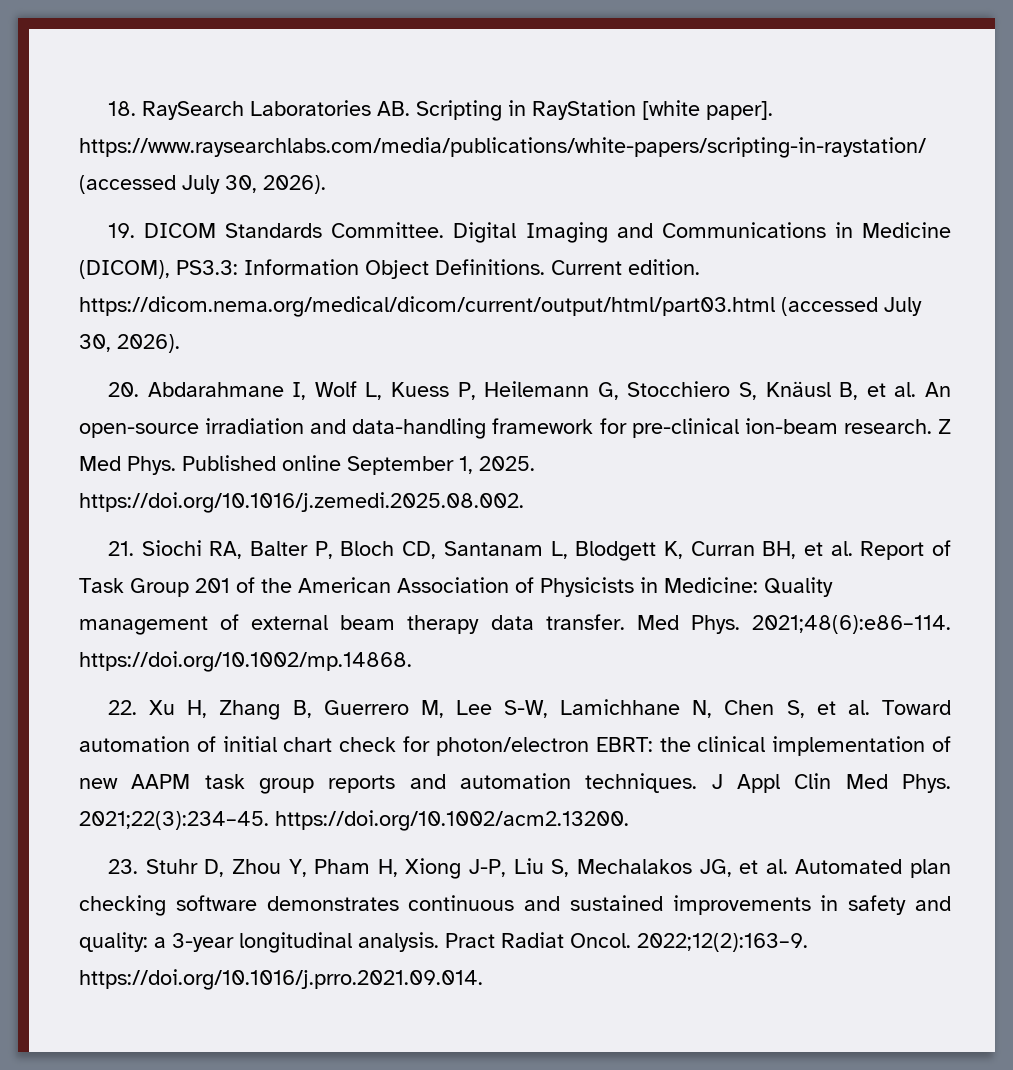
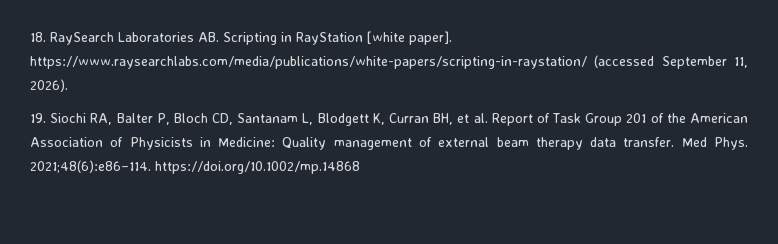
[182,175,257,194] July 30, -> [661,56,749,69] September 11,
[144,222,952,243] [79,259,700,279] [79,296,922,317] [79,334,180,353] [108,381,951,400] [79,418,951,439] [79,455,535,475] [79,492,524,513] [108,541,135,556] DICOM Standards Committee. Digital Imaging and Communications in Medicine (DICOM), PS3.3: Information Object Definitions. Current edition. https://dicom.nema.org/medical/dicom/current/output/html/part03.html (accessed July 30, 2026). // 20. Abdarahmane I, Wolf L, Kuess P, Heilemann G, Stocchiero S, Knäusl B, et al. An open-source irradiation and data-handling framework for pre-clinical ion-beam research. Z Med Phys. Published online September 1, 2025. https://doi.org/10.1016/j.zemedi.2025.08.002. // 21. -> (46, 118) none
[79,651,412,672] [108,699,951,720] [79,736,952,756] [79,773,952,794] [79,810,629,831] [108,858,951,879] [79,895,952,916] [79,932,808,953] [79,969,483,990] https://doi.org/10.1002/mp.14868. // 22. Xu H, Zhang B, Guerrero M, Lee S-W, Lamichhane N, Chen S, et al. Toward automation of initial chart check for photon/electron EBRT: the clinical implementation of new AAPM task group reports and automation techniques. J Appl Clin Med Phys. 2021;22(3):234–45. https://doi.org/10.1002/acm2.13200. // 23. Stuhr D, Zhou Y, Pham H, Xiong J-P, Liu S, Mechalakos JG, et al. Automated plan checking software demonstrates continuous and sustained improvements in safety and quality: a 3-year longitudinal analysis. Pract Radiat Oncol. 2022;12(2):163–9. https://doi.org/10.1016/j.prro.2021.09.014. -> [155,161,360,174] https://doi.org/10.1002/mp.14868

